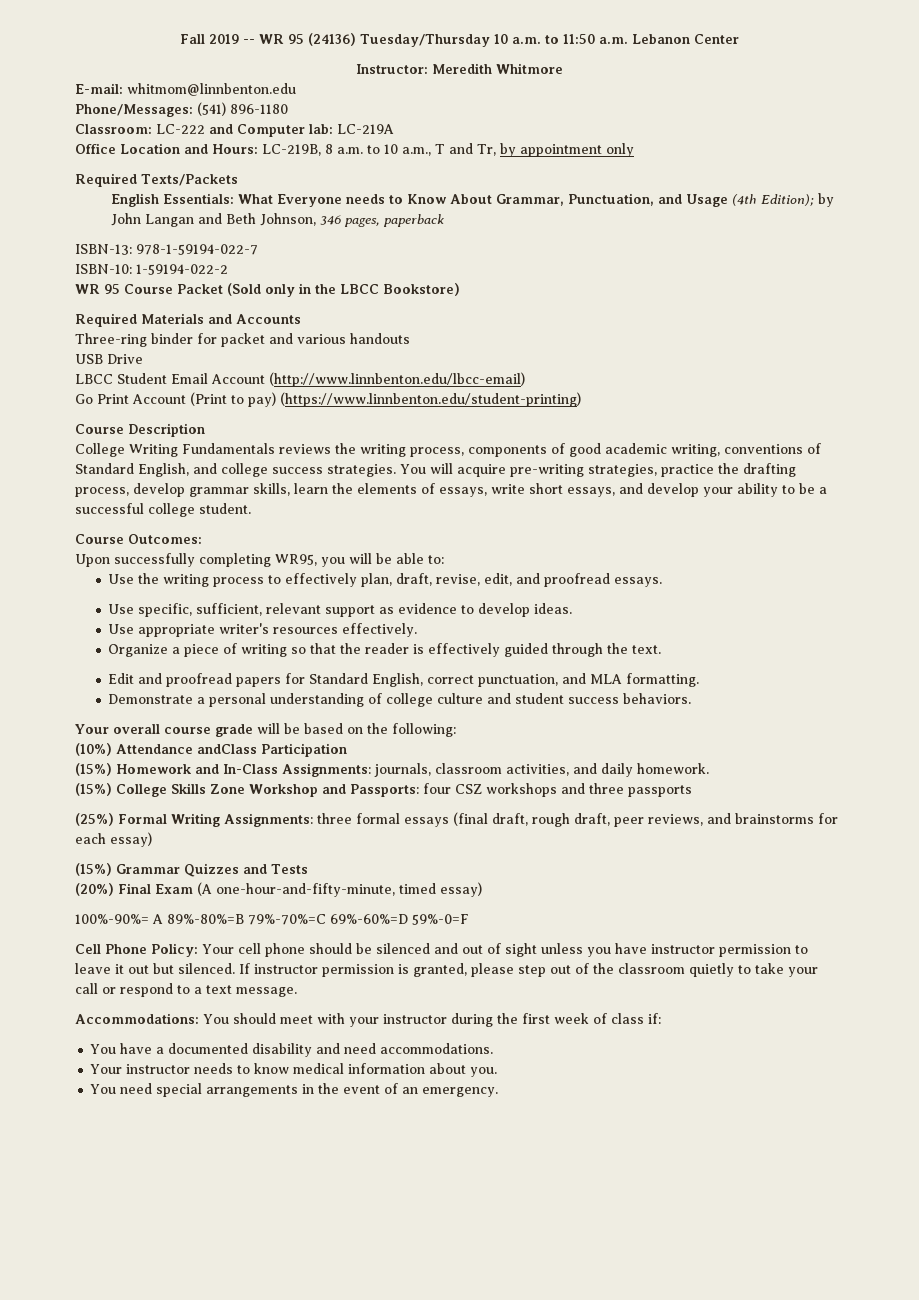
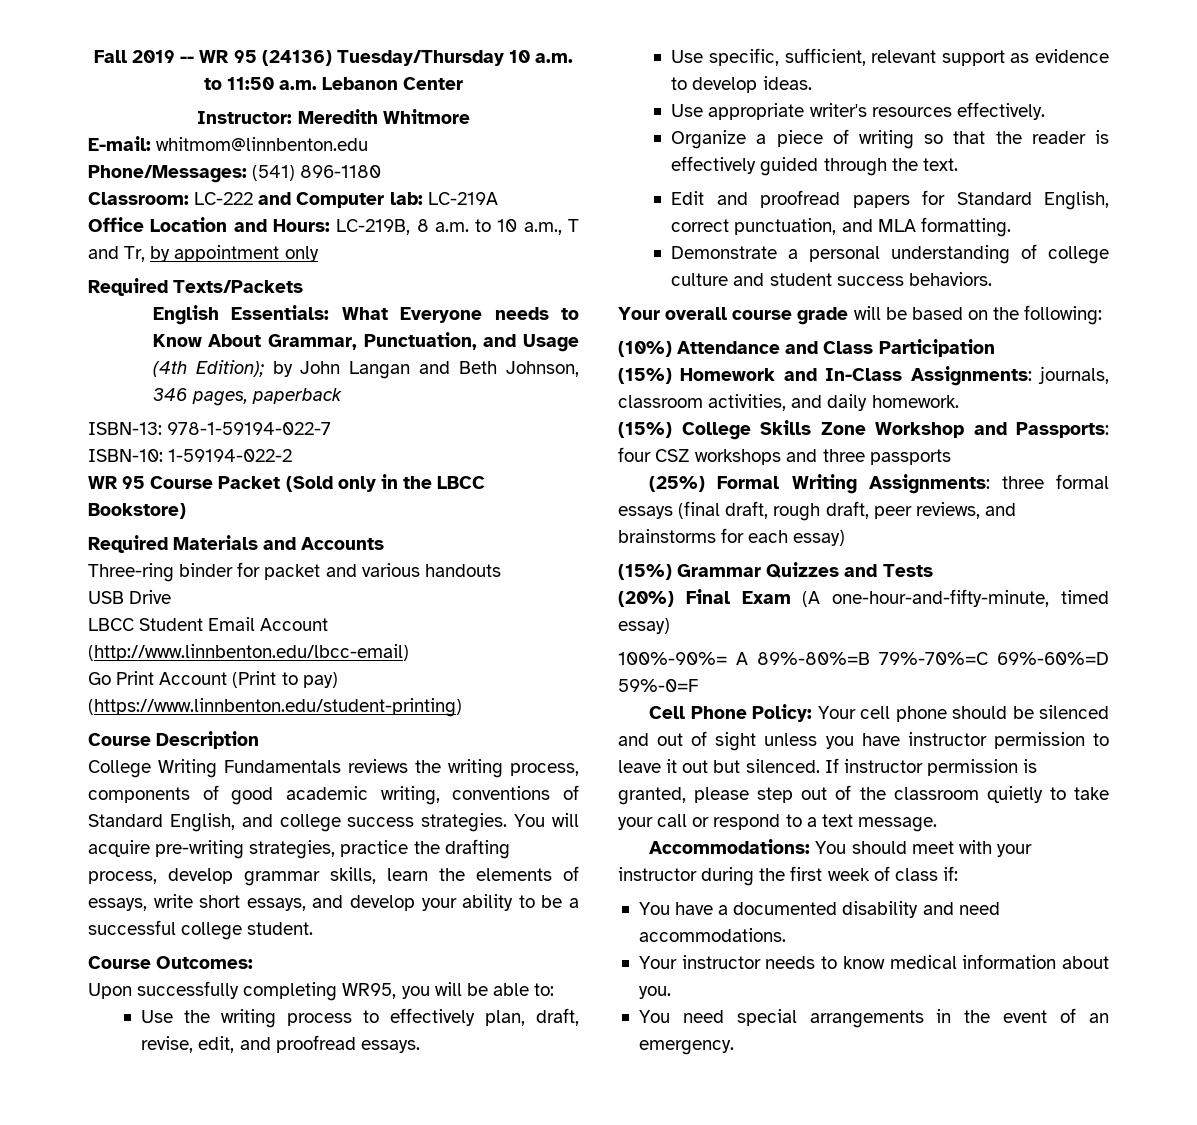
[197,744,257,754] andClass -> [785,341,874,354] and Class

